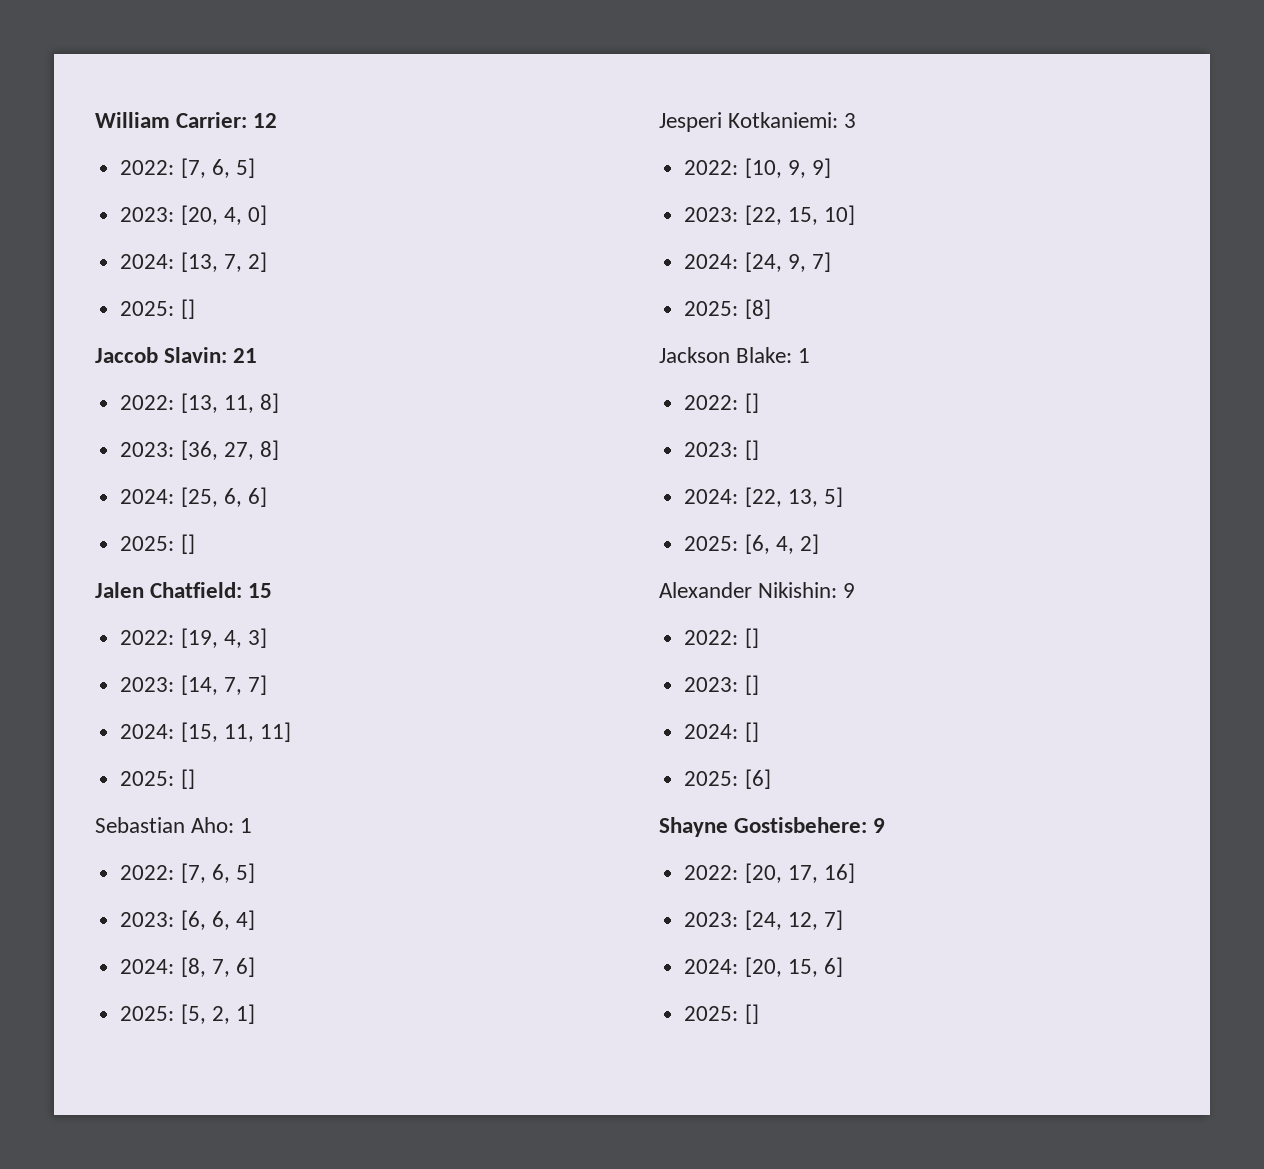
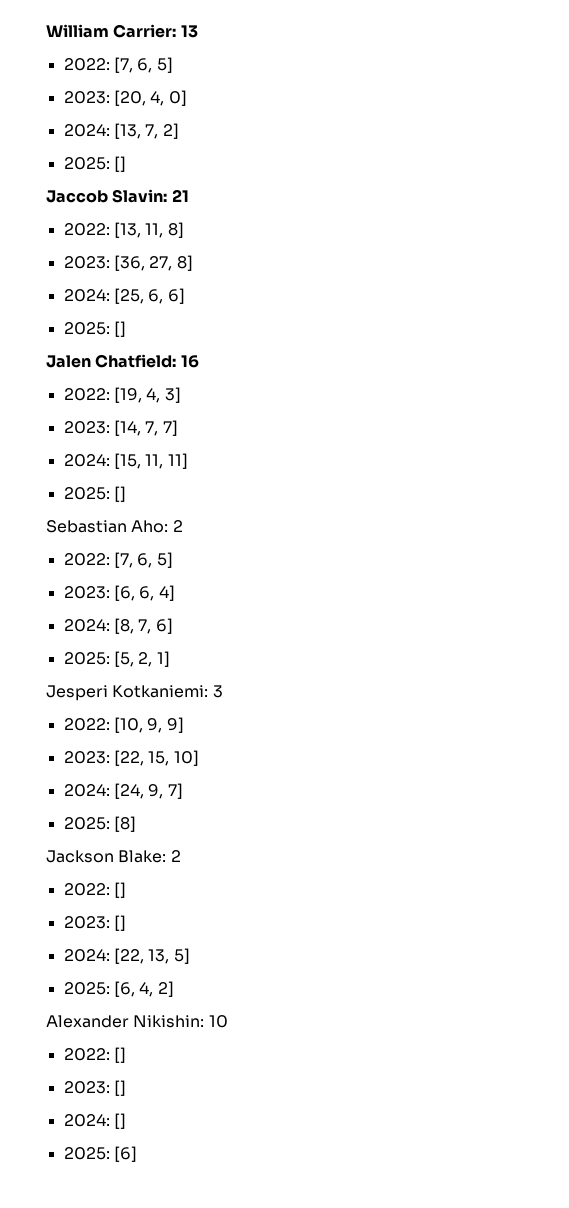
[253,113,278,128] 12 -> [180,25,198,38] 13
[248,583,273,598] 15 -> [180,355,199,368] 16
[240,818,253,833] 1 -> [172,520,183,532] 2
[798,348,811,363] 1 -> [170,850,181,862] 2
[843,583,856,598] 9 -> [208,1015,228,1028] 10
[659,817,886,837] [684,863,855,883] [684,910,843,930] [684,957,843,977] [684,1004,759,1024] // Shayne Gostisbehere: 9 // 2022: [20, 17, 16] // 2023: [24, 12, 7] // 2024: [20, 15, 6] // 2025: [] -> (137, 1154) none

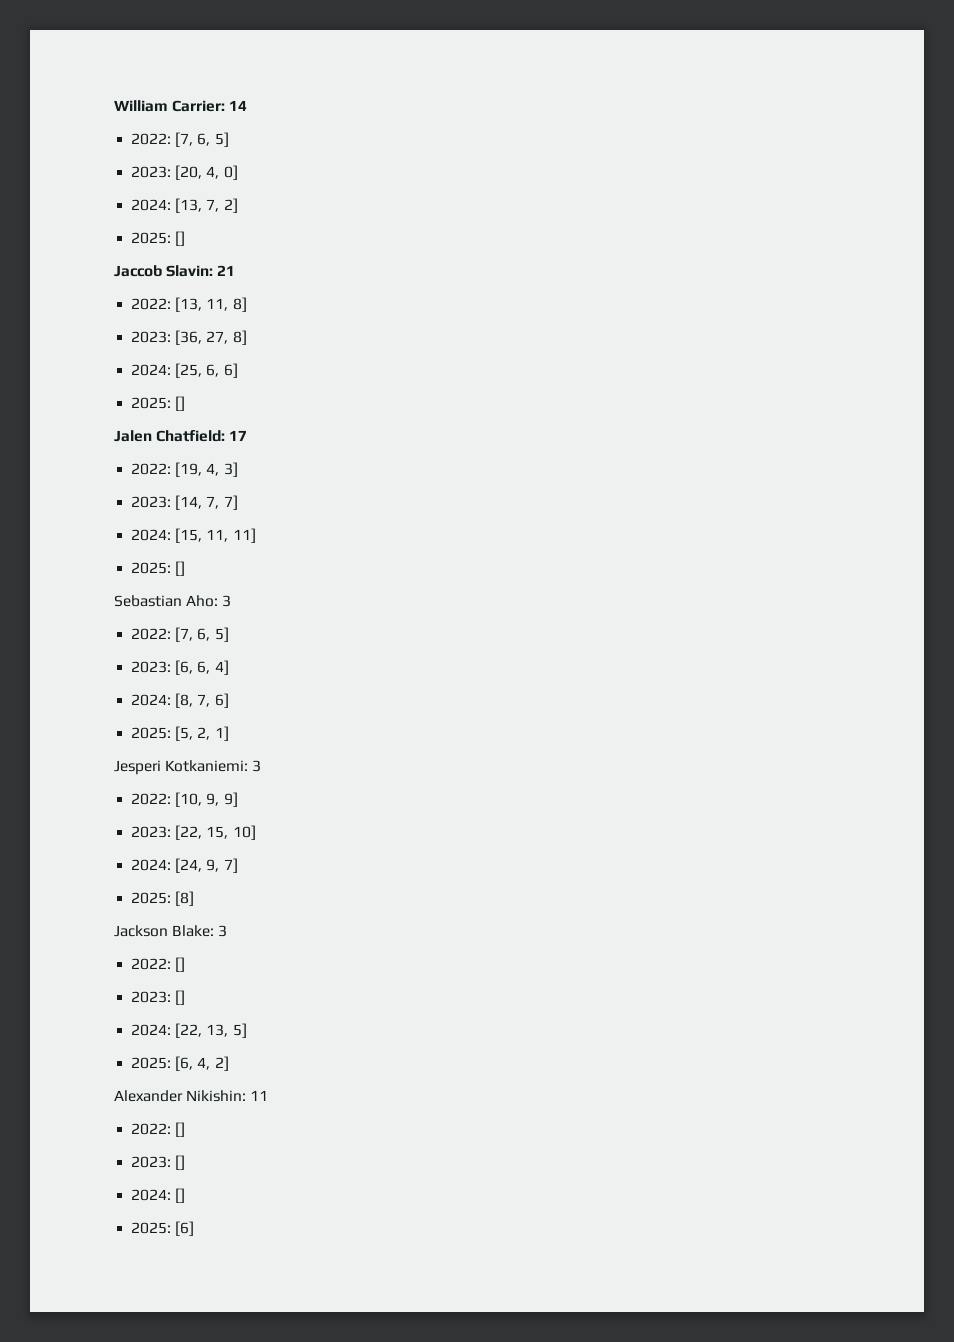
[180,25,198,38] 13 -> [229,100,248,111] 14
[180,355,199,368] 16 -> [229,430,248,441] 17
[172,520,183,532] 2 -> [222,595,232,607] 3
[170,850,181,862] 2 -> [218,925,228,937] 3
[208,1015,228,1028] 10 -> [250,1090,269,1101] 11

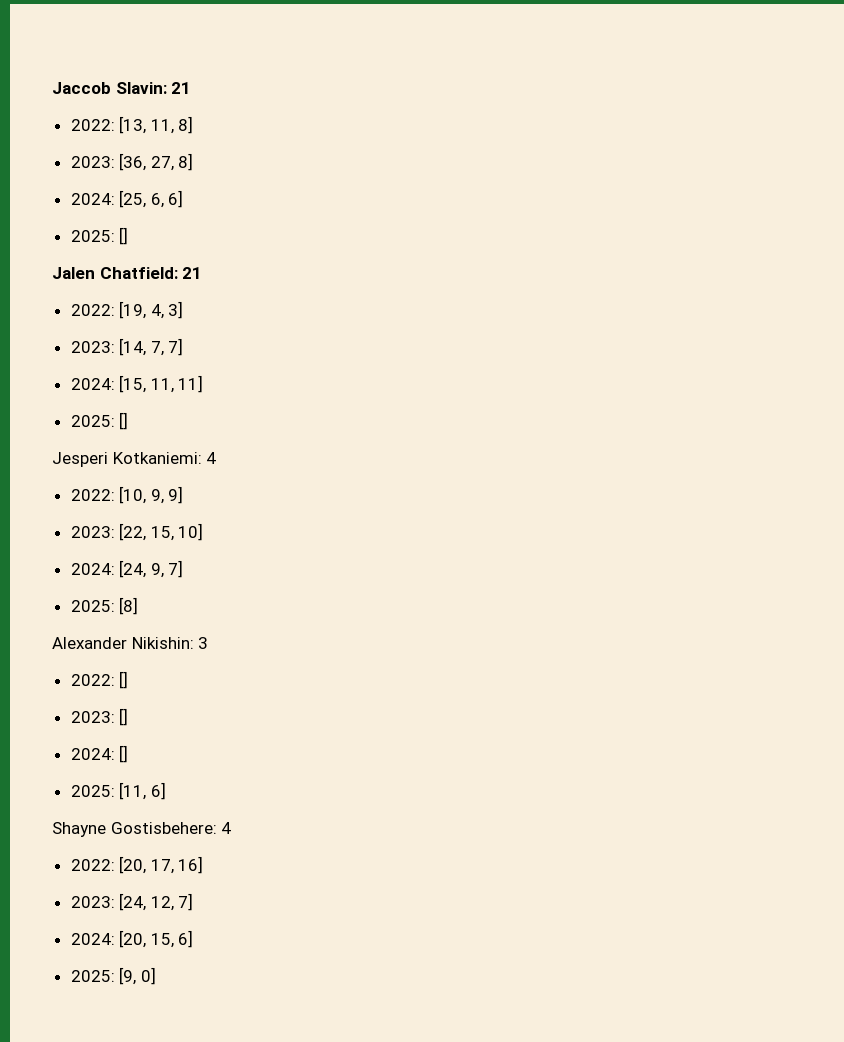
[114,100,248,112] [131,132,229,147] [131,165,238,180] [131,198,238,213] [131,231,186,246] William Carrier: 14 // 2022: [7, 6, 5] // 2023: [20, 4, 0] // 2024: [13, 7, 2] // 2025: [] // -> (52, 88) none
[229,430,248,441] 17 -> [182,267,203,279] 21
[114,595,232,607] [131,627,229,642] [131,660,229,675] [131,693,229,708] [131,726,229,741] // Sebastian Aho: 3 // 2022: [7, 6, 5] // 2023: [6, 6, 4] // 2024: [8, 7, 6] // 2025: [5, 2, 1] -> (129, 421) none
[252,760,262,772] 3 -> [206,452,217,464] 4
[114,925,228,937] [131,957,186,972] [131,990,186,1005] [131,1023,247,1038] [131,1056,229,1071] // Jackson Blake: 3 // 2022: [] // 2023: [] // 2024: [22, 13, 5] // 2025: [6, 4, 2] -> (139, 606) none
[250,1090,269,1101] 11 -> [198,637,209,649] 3
[175,1221,195,1236] [6] -> [119,782,166,800] [52,822,232,837] [70,856,204,874] [70,893,194,911] [70,930,194,948] [70,967,156,985] [11, 6] // Shayne Gostisbehere: 4 // 2022: [20, 17, 16] // 2023: [24, 12, 7] // 2024: [20, 15, 6] // 2025: [9, 0]

